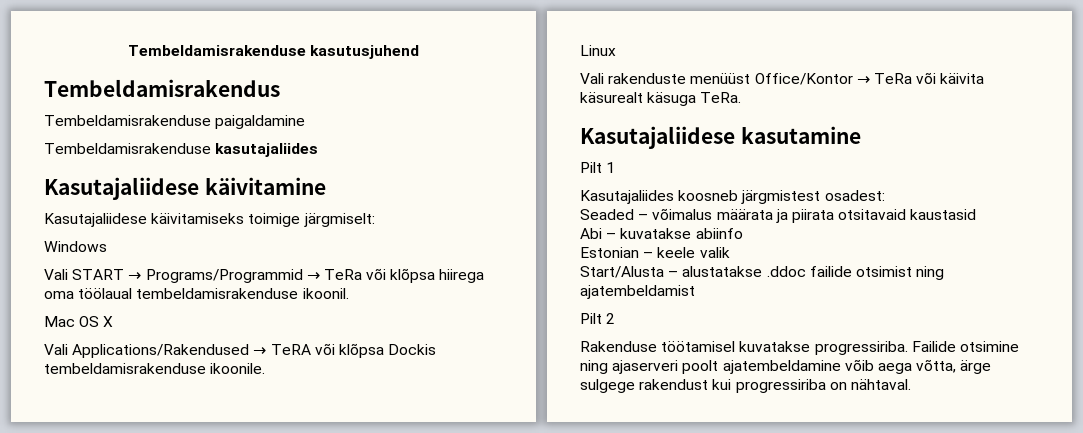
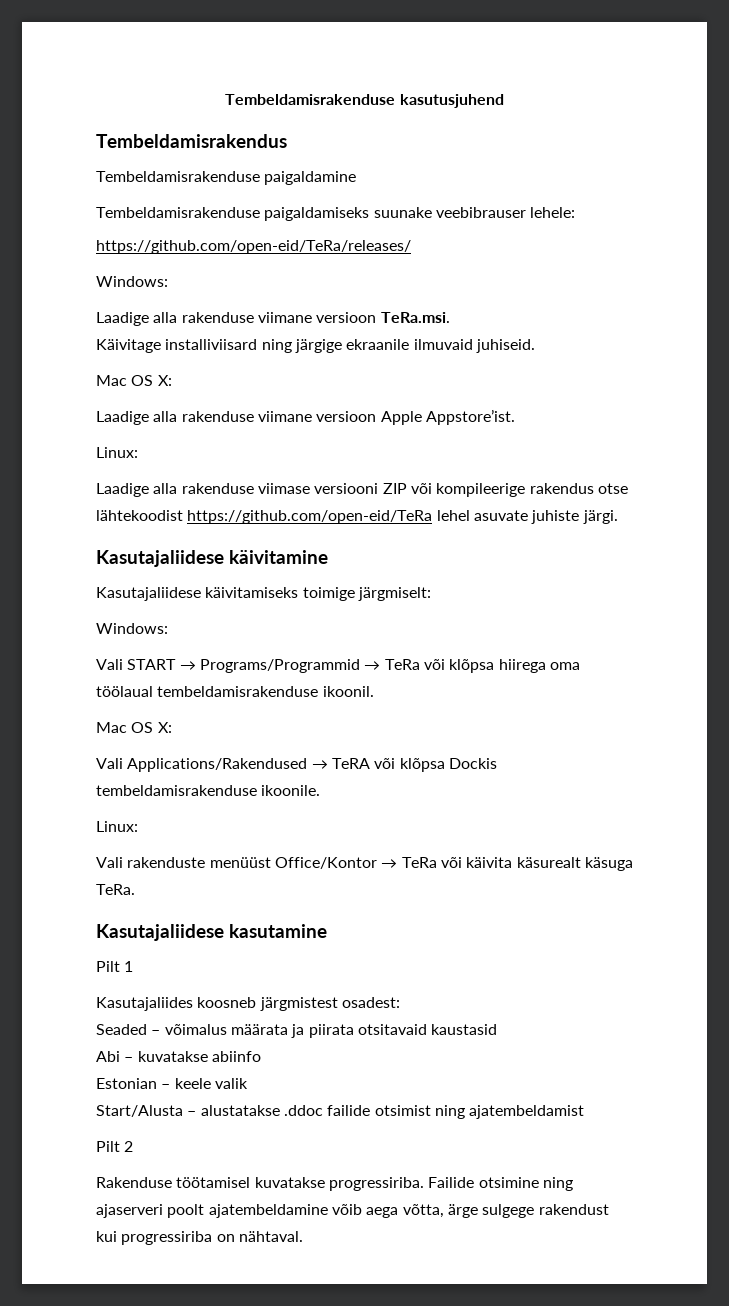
[215,143,319,157] kasutajaliides -> [264,207,576,221] [96,240,411,254] [96,276,168,287] [96,312,450,326] [96,339,535,353] [96,375,172,386] [96,409,515,425] [96,447,138,458] [96,483,628,497] [96,510,618,524] paigaldamiseks suunake veebibrauser lehele: // https://github.com/open-eid/TeRa/releases/ // Windows: // Laadige alla rakenduse viimane versioon TeRa.msi. // Käivitage installiviisard ning järgige ekraanile ilmuvaid juhiseid. // Mac OS X: // Laadige alla rakenduse viimane versioon Apple Appstore’ist. // Linux: // Laadige alla rakenduse viimase versiooni ZIP või kompileerige rakendus otse lähtekoodist https://github.com/open-eid/TeRa lehel asuvate juhiste järgi.
[44,241,107,252] Windows -> [96,623,168,634] Windows:
[103,316,114,327] X -> [157,722,172,733] X:
[580,45,616,56] Linux -> [96,821,138,832] Linux:

